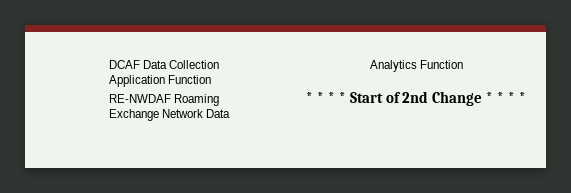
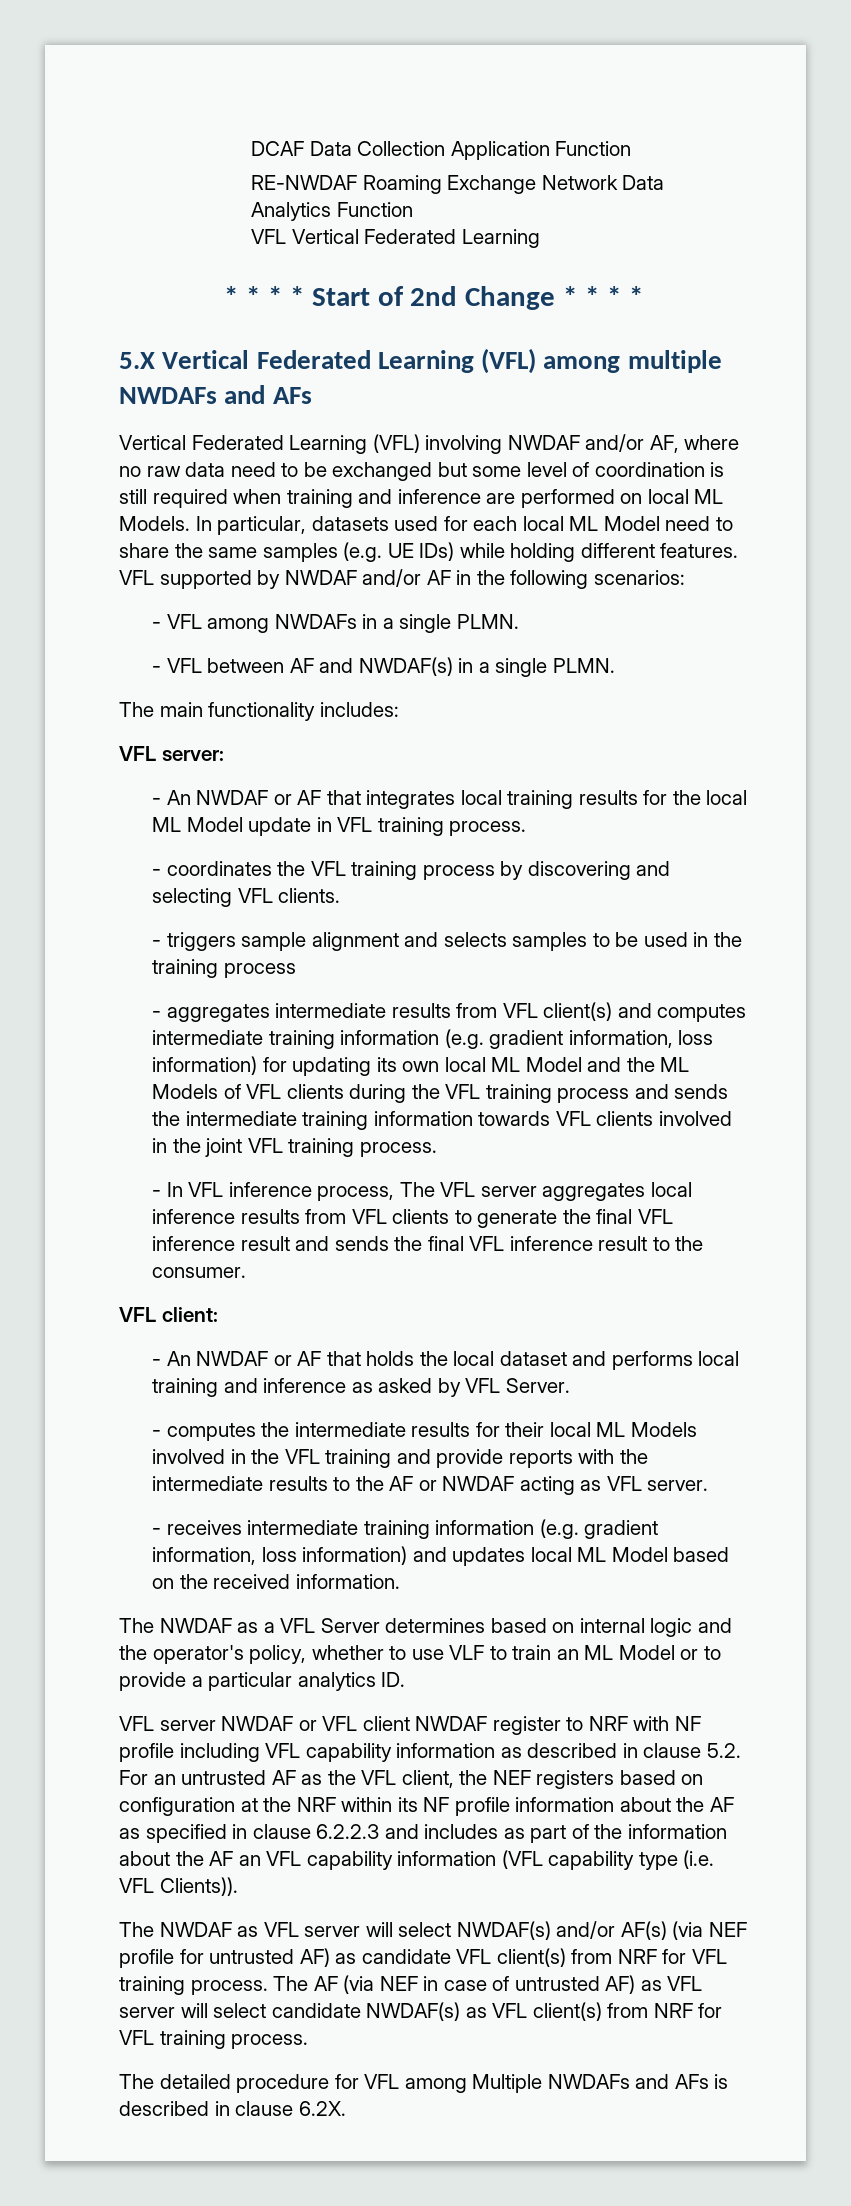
(464, 64) none -> [251,229,540,248] // VFL Vertical Federated Learning
(527, 97) none -> [119,348,722,374] [119,385,312,404] [119,434,740,454] [119,462,725,481] [119,489,724,508] [119,516,733,535] [119,542,739,562] [119,569,685,589] [152,614,519,633] [152,657,615,677] [119,702,399,721] [119,746,224,761] [152,790,748,809] [152,817,527,836] [152,861,671,880] [152,888,341,907] [152,932,742,951] [152,959,296,978] [152,1002,747,1022] [152,1029,714,1049] [152,1056,690,1076] [152,1084,729,1103] [152,1111,732,1130] [152,1138,437,1157] [152,1182,692,1201] [152,1209,673,1228] [152,1236,704,1251] [152,1267,247,1278] [119,1307,218,1322] [152,1351,740,1370] [152,1378,570,1397] [152,1422,697,1441] [152,1449,648,1468] [152,1476,709,1495] [152,1519,659,1539] [152,1546,730,1566] [152,1574,400,1589] [119,1618,732,1637] [119,1645,721,1664] [119,1672,406,1691] [119,1716,701,1735] [119,1743,741,1762] [119,1770,704,1789] [119,1797,734,1816] [119,1824,727,1843] [119,1850,715,1870] [119,1877,238,1896] [119,1921,747,1940] [119,1948,727,1968] [119,1975,703,1995] [119,2002,723,2021] [119,2030,309,2049] [119,2074,729,2093] [119,2101,346,2116] // 5.X Vertical Federated Learning (VFL) among multiple NWDAFs and AFs // Vertical Federated Learning (VFL) involving NWDAF and/or AF, where no raw data need to be exchanged but some level of coordination is still required when training and inference are performed on local ML Models. In particular, datasets used for each local ML Model need to share the same samples (e.g. UE IDs) while holding different features. VFL supported by NWDAF and/or AF in the following scenarios: // - VFL among NWDAFs in a single PLMN. // - VFL between AF and NWDAF(s) in a single PLMN. // The main functionality includes: // VFL server: // - An NWDAF or AF that integrates local training results for the local ML Model update in VFL training process. // - coordinates the VFL training process by discovering and selecting VFL clients. // - triggers sample alignment and selects samples to be used in the training process // - aggregates intermediate results from VFL client(s) and computes intermediate training information (e.g. gradient information, loss information) for updating its own local ML Model and the ML Models of VFL clients during the VFL training process and sends the intermediate training information towards VFL clients involved in the joint VFL training process. // - In VFL inference process, The VFL server aggregates local inference results from VFL clients to generate the final VFL inference result and sends the final VFL inference result to the consumer. // VFL client: // - An NWDAF or AF that holds the local dataset and performs local training and inference as asked by VFL Server. // - computes the intermediate results for their local ML Models involved in the VFL training and provide reports with the intermediate results to the AF or NWDAF acting as VFL server. // - receives intermediate training information (e.g. gradient information, loss information) and updates local ML Model based on the received information. // The NWDAF as a VFL Server determines based on internal logic and the operator's policy, whether to use VLF to train an ML Model or to provide a particular analytics ID. // VFL server NWDAF or VFL client NWDAF register to NRF with NF profile including VFL capability information as described in clause 5.2. For an untrusted AF as the VFL client, the NEF registers based on configuration at the NRF within its NF profile information about the AF as specified in clause 6.2.2.3 and includes as part of the information about the AF an VFL capability information (VFL capability type (i.e. VFL Clients)). // The NWDAF as VFL server will select NWDAF(s) and/or AF(s) (via NEF profile for untrusted AF) as candidate VFL client(s) from NRF for VFL training process. The AF (via NEF in case of untrusted AF) as VFL server will select candidate NWDAF(s) as VFL client(s) from NRF for VFL training process. // The detailed procedure for VFL among Multiple NWDAFs and AFs is described in clause 6.2X.

